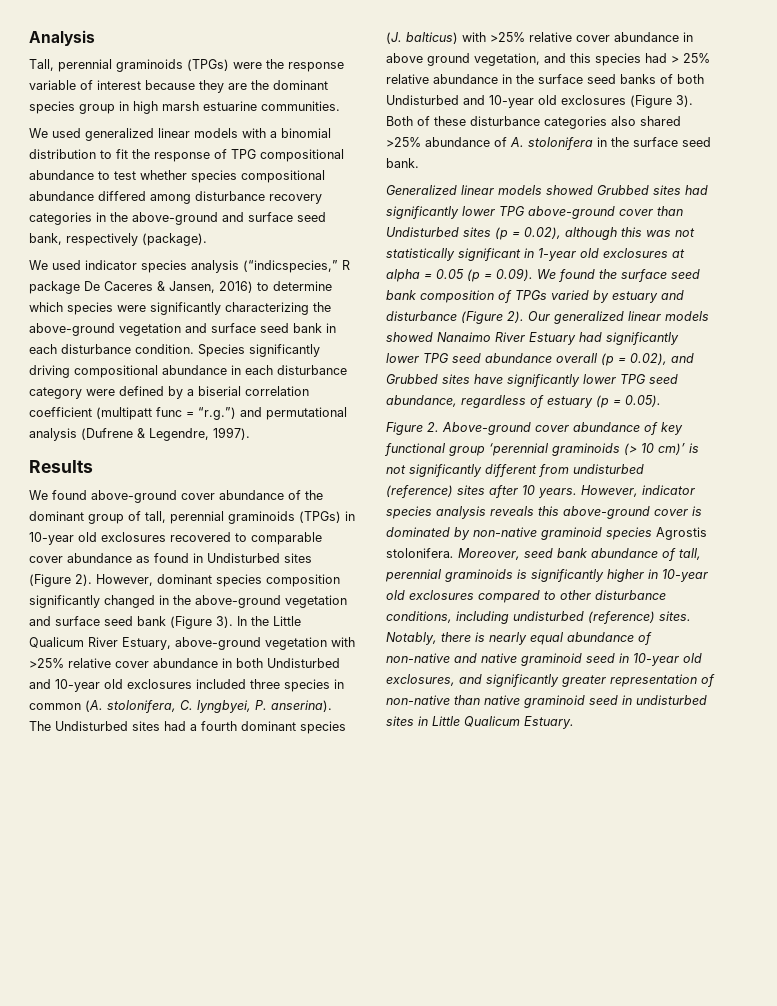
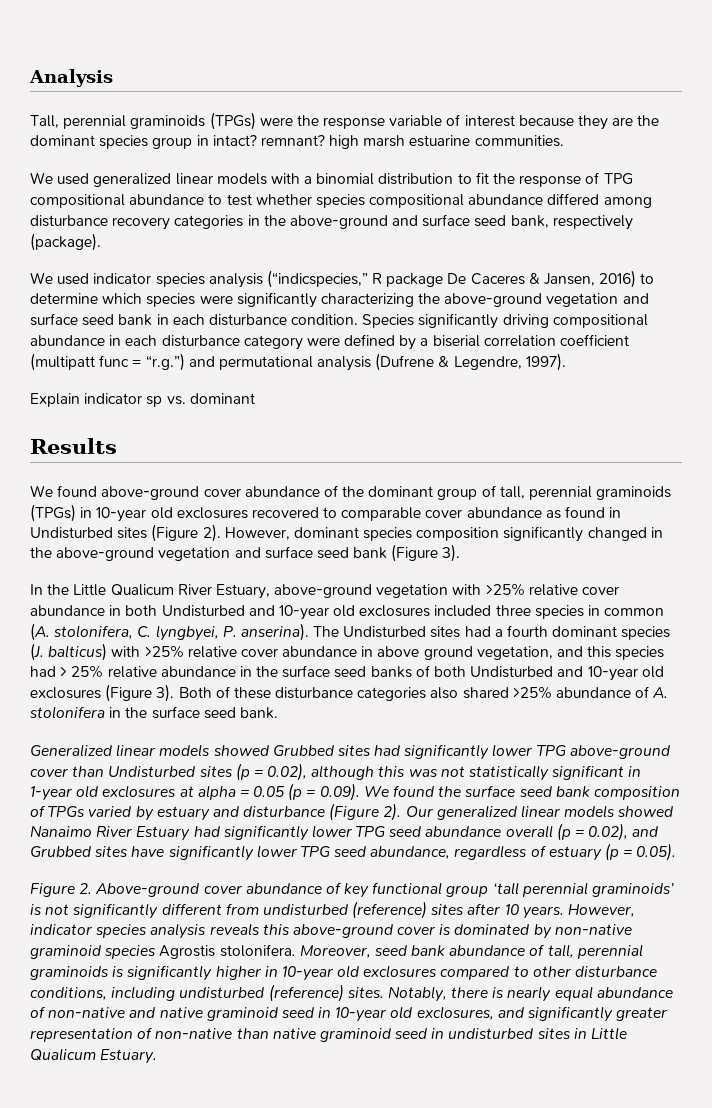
(129, 106) none -> [212,135,325,146] intact? remnant?
(250, 433) none -> [30,393,255,407] // Explain indicator sp vs. dominant
(233, 622) none -> (461, 553) //
[489,443,685,456] ‘perennial graminoids (> 10 cm)’ -> [492,882,675,897] ‘tall perennial graminoids’

